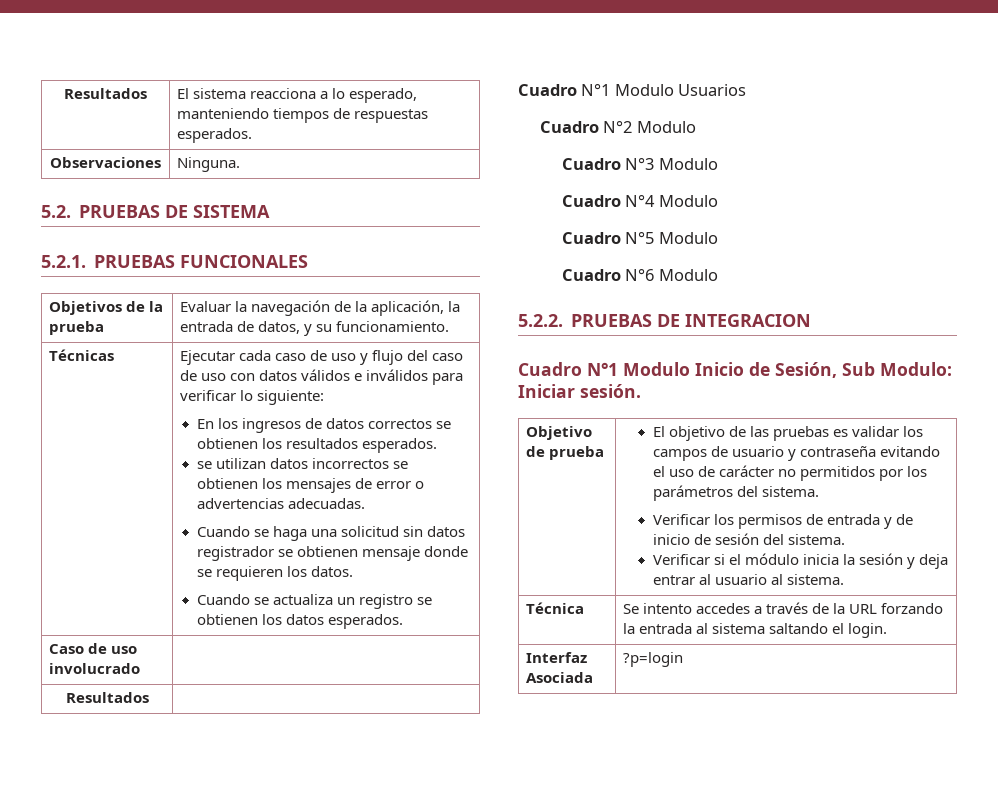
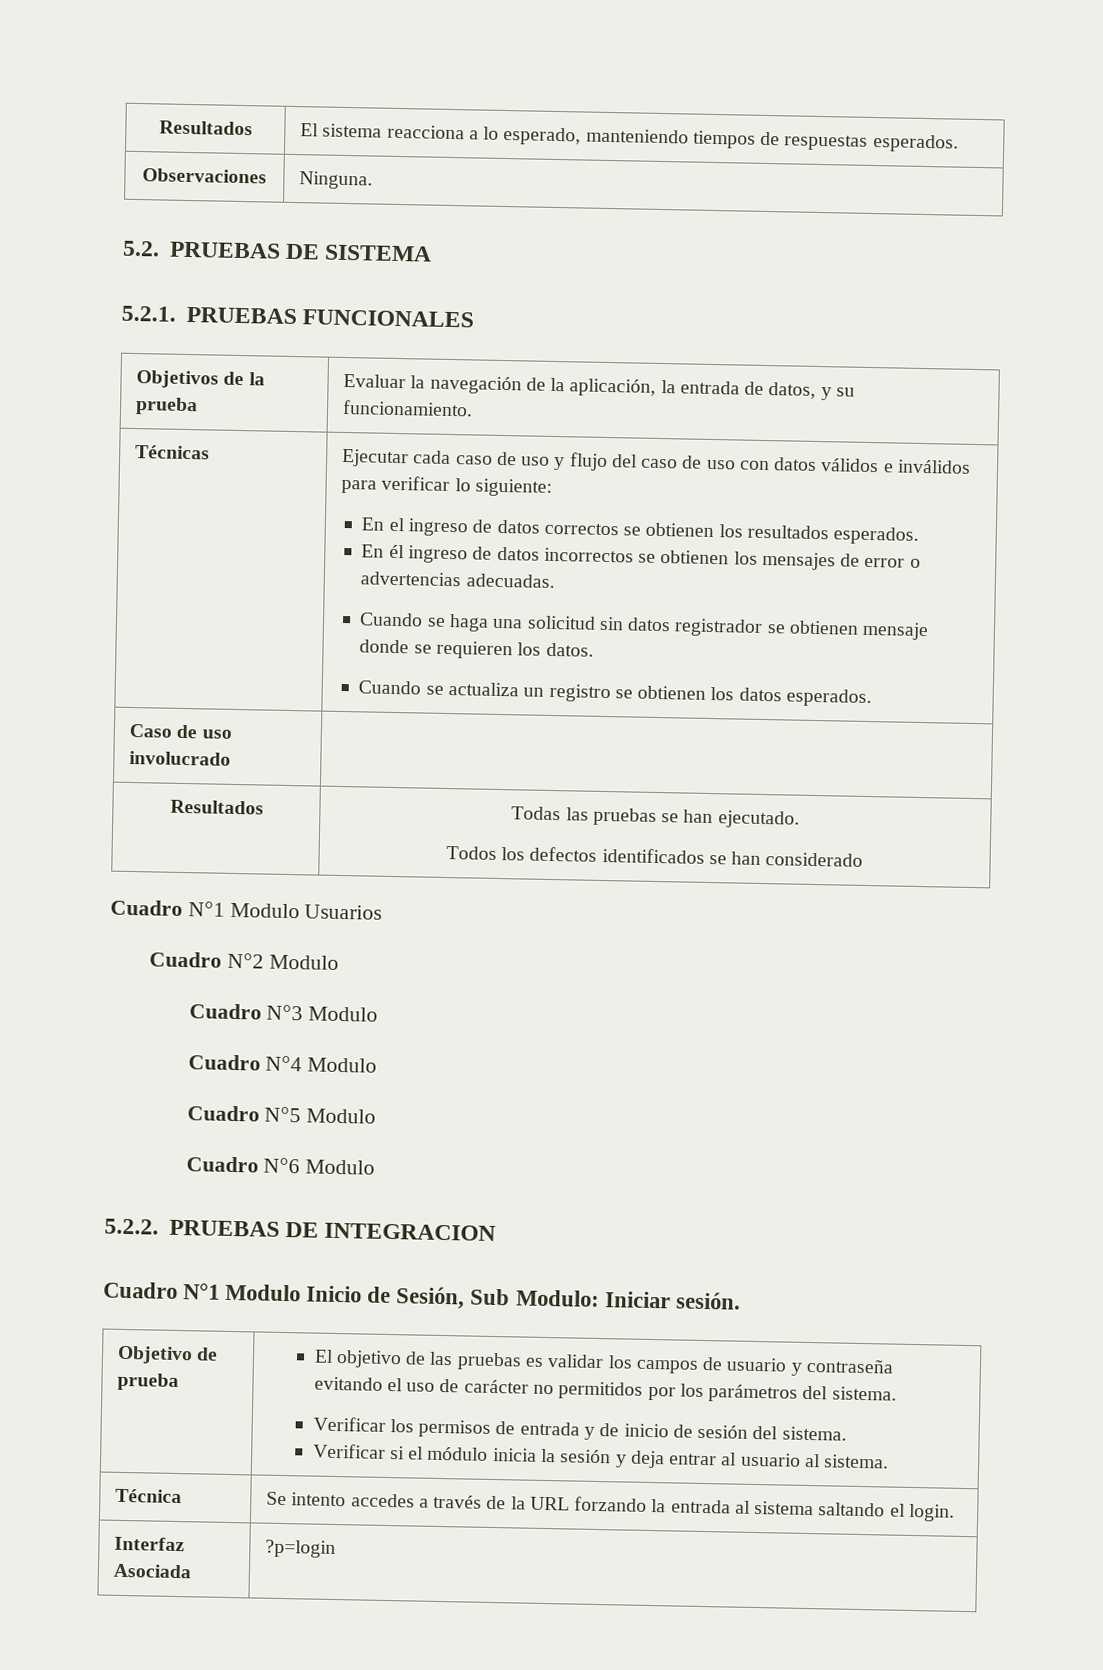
[217,418,301,433] los ingresos -> [388,517,469,537] el ingreso
[196,458,266,469] se utilizan -> [361,544,493,564] En él ingreso de
(149, 697) none -> [511,806,800,829] [445,845,864,867] Todas las pruebas se han ejecutado. // Todos los defectos identificados se han considerado

